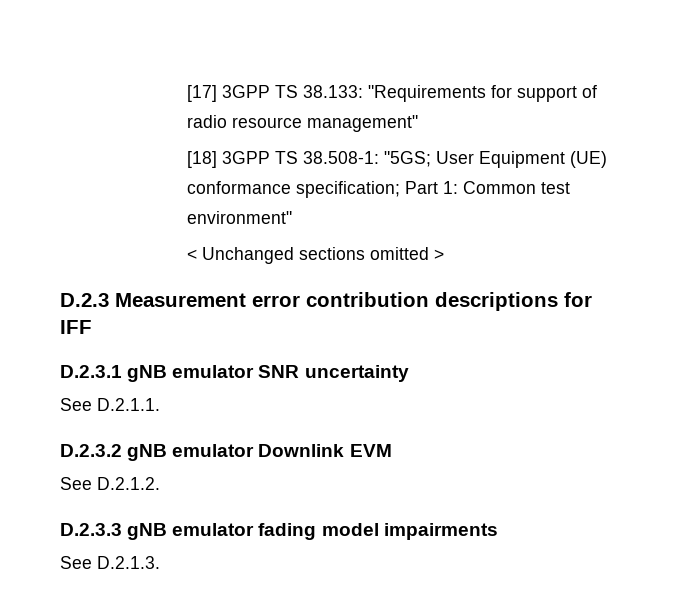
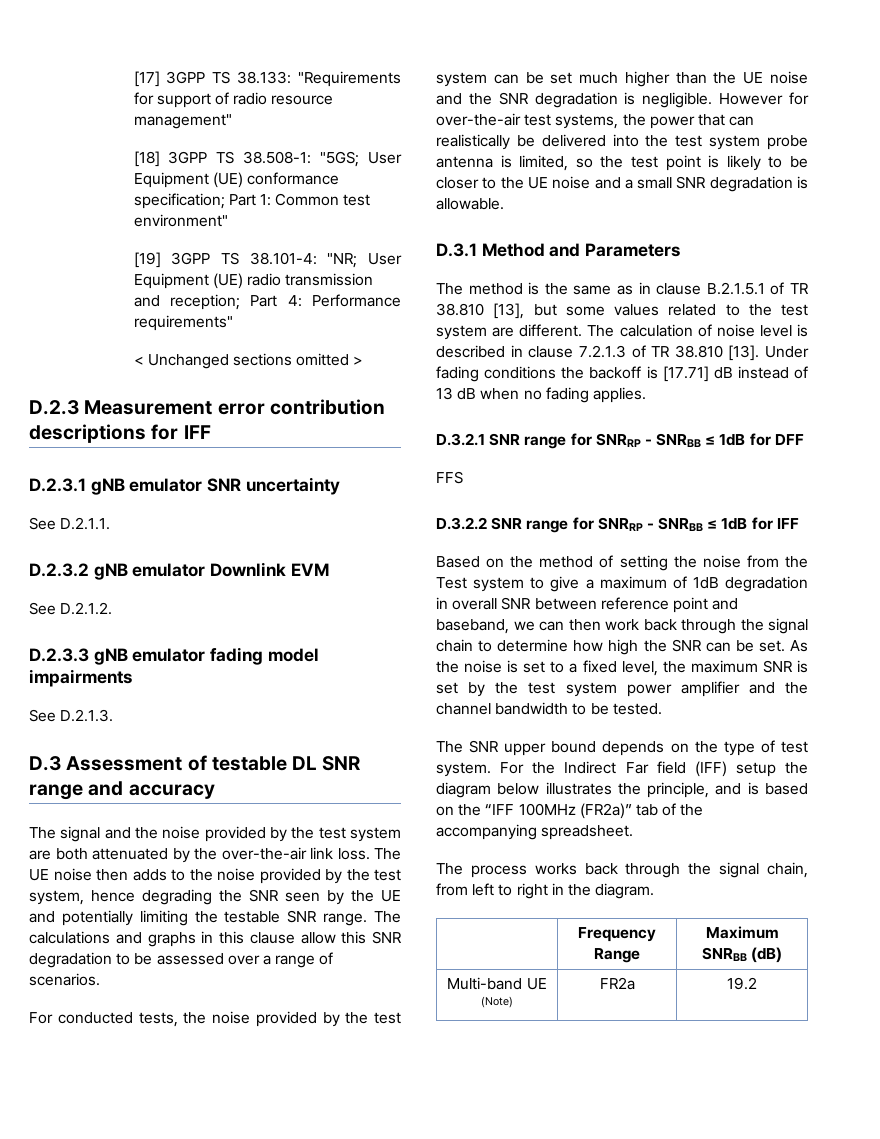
(292, 217) none -> [133,252,402,268] [133,273,374,289] [133,294,401,310] [133,315,233,331] // [19] 3GPP TS 38.101-4: "NR; User Equipment (UE) radio transmission and reception; Part 4: Performance requirements"
(160, 562) none -> [29,755,361,771] [29,781,215,800] [29,826,401,842] [29,847,401,863] [29,868,401,884] [29,889,401,905] [29,910,401,926] [29,931,402,947] [29,952,334,968] [29,973,100,986] [29,1011,401,1027] [436,71,808,87] [436,92,809,108] [436,113,755,129] [436,134,808,150] [436,155,808,171] [436,176,808,192] [436,198,504,210] [436,243,681,257] [436,282,809,295] [436,303,808,319] [436,324,808,340] [436,345,809,361] [436,366,808,382] [436,387,646,403] [436,433,804,449] [436,471,463,484] [436,517,799,533] [436,555,808,571] [436,576,808,592] [436,597,739,613] [436,618,808,634] [436,639,808,655] [436,660,808,676] [436,681,808,697] [436,702,662,715] [436,740,808,756] [436,761,808,777] [436,782,808,798] [436,803,704,819] [436,824,634,840] [436,862,808,878] [436,883,655,899] [578,927,656,942] [594,948,640,963] [705,926,779,939] [701,947,783,963] [447,977,547,990] [481,996,513,1008] [599,977,635,990] [727,977,757,990] // D.3 Assessment of testable DL SNR range and accuracy // The signal and the noise provided by the test system are both attenuated by the over-the-air link loss. The UE noise then adds to the noise provided by the test system, hence degrading the SNR seen by the UE and potentially limiting the testable SNR range. The calculations and graphs in this clause allow this SNR degradation to be assessed over a range of scenarios. // For conducted tests, the noise provided by the test system can be set much higher than the UE noise and the SNR degradation is negligible. However for over-the-air test systems, the power that can realistically be delivered into the test system probe antenna is limited, so the test point is likely to be closer to the UE noise and a small SNR degradation is allowable. // D.3.1 Method and Parameters // The method is the same as in clause B.2.1.5.1 of TR 38.810 [13], but some values related to the test system are different. The calculation of noise level is described in clause 7.2.1.3 of TR 38.810 [13]. Under fading conditions the backoff is [17.71] dB instead of 13 dB when no fading applies. // D.3.2.1 SNR range for SNRRP - SNRBB ≤ 1dB for DFF // FFS // D.3.2.2 SNR range for SNRRP - SNRBB ≤ 1dB for IFF // Based on the method of setting the noise from the Test system to give a maximum of 1dB degradation in overall SNR between reference point and baseband, we can then work back through the signal chain to determine how high the SNR can be set. As the noise is set to a fixed level, the maximum SNR is set by the test system power amplifier and the channel bandwidth to be tested. // The SNR upper bound depends on the type of test system. For the Indirect Far field (IFF) setup the diagram below illustrates the principle, and is based on the “IFF 100MHz (FR2a)” tab of the accompanying spreadsheet. // The process works back through the signal chain, from left to right in the diagram. // | Frequency Range | Maximum SNRBB (dB) // Multi-band UE (Note) | FR2a | 19.2

